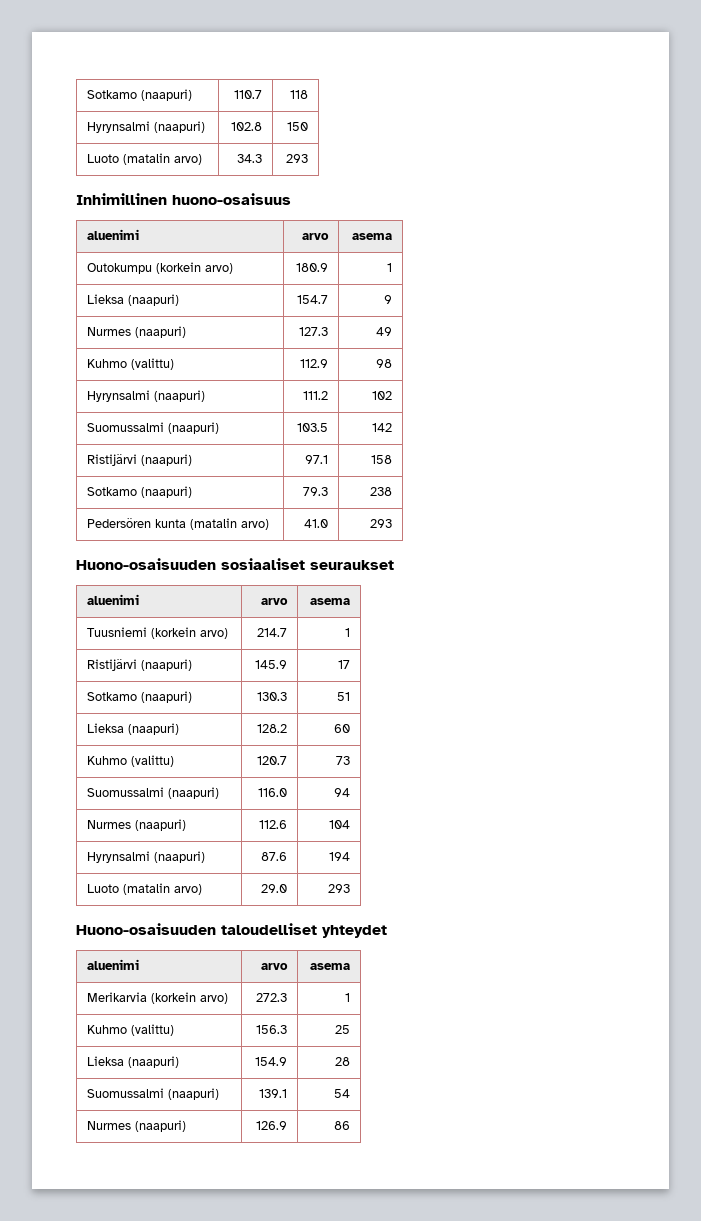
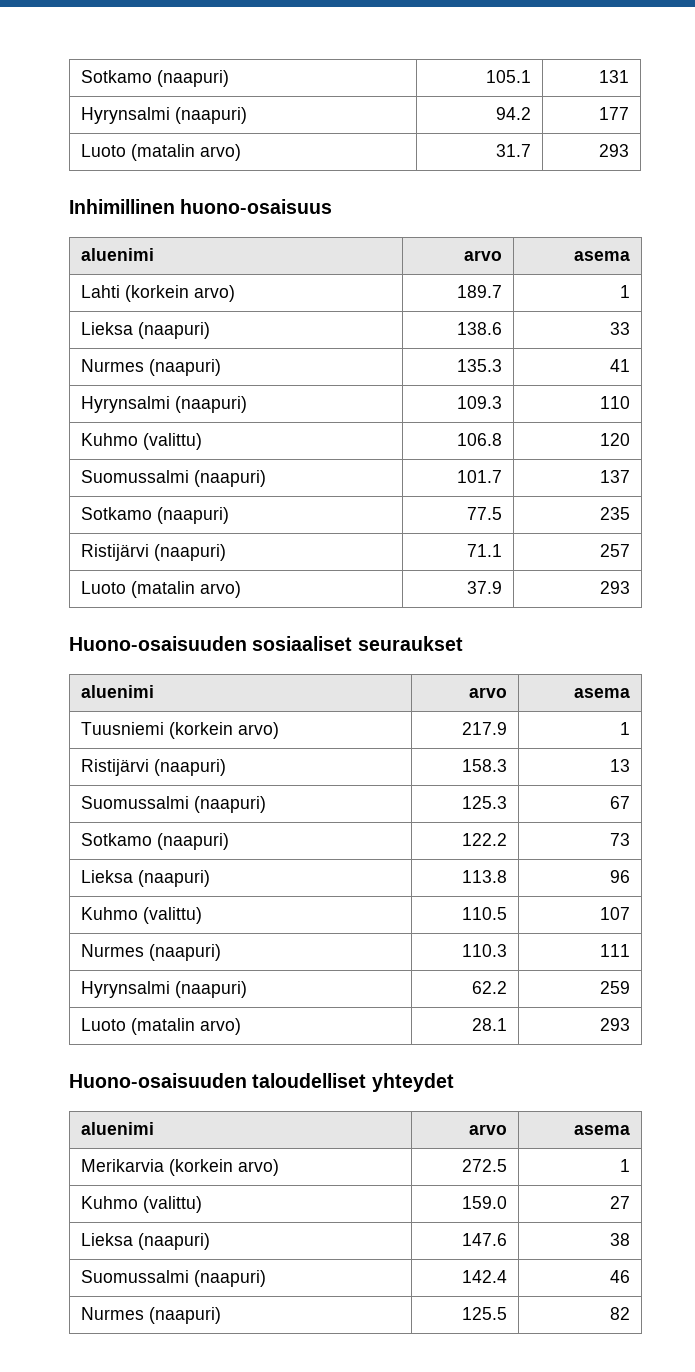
[87,89,193,101] [233,90,262,99] [289,90,308,99] [87,121,206,133] [230,122,262,131] [286,122,308,131] [87,153,203,165] [236,154,262,163] Sotkamo (naapuri) | 110.7 | 118 // Hyrynsalmi (naapuri) | 102.8 | 150 // Luoto (matalin arvo) | 34.3 -> [80,70,229,87] [486,70,532,83] [599,70,630,83] [80,107,247,124] [496,107,532,120] [599,107,630,120] [80,144,241,161] [496,144,532,157] Sotkamo (naapuri) | 105.1 | 131 // Hyrynsalmi (naapuri) | 94.2 | 177 // Luoto (matalin arvo) | 31.7
[87,262,234,274] [295,263,328,272] Outokumpu (korkein arvo) | 180.9 -> [80,285,235,302] [457,285,503,298] Lahti (korkein arvo) | 189.7
[296,295,328,304] [383,295,392,304] [87,326,187,338] [298,327,328,336] [375,327,392,336] [87,358,175,370] [299,359,328,368] [375,359,392,368] [87,390,206,402] [302,391,328,400] [371,391,392,400] [87,422,220,434] [296,423,328,432] [371,423,392,432] [87,454,193,466] [304,455,328,464] [370,455,392,464] [87,486,193,498] [302,487,328,496] [369,487,392,496] [87,518,270,530] [303,519,328,528] 154.7 | 9 // Nurmes (naapuri) | 127.3 | 49 // Kuhmo (valittu) | 112.9 | 98 // Hyrynsalmi (naapuri) | 111.2 | 102 // Suomussalmi (naapuri) | 103.5 | 142 // Ristijärvi (naapuri) | 97.1 | 158 // Sotkamo (naapuri) | 79.3 | 238 // Pedersören kunta (matalin arvo) | 41.0 -> [457,322,503,335] [610,322,631,335] [80,359,221,376] [457,359,503,372] [610,359,631,372] [80,396,247,413] [457,396,503,409] [600,396,631,409] [80,433,202,450] [457,433,503,446] [600,433,631,446] [80,470,266,487] [457,470,503,483] [600,470,631,483] [80,507,229,524] [467,507,503,520] [600,507,631,520] [80,544,226,561] [467,544,503,557] [600,544,631,557] [80,581,241,598] [467,581,503,594] 138.6 | 33 // Nurmes (naapuri) | 135.3 | 41 // Hyrynsalmi (naapuri) | 109.3 | 110 // Kuhmo (valittu) | 106.8 | 120 // Suomussalmi (naapuri) | 101.7 | 137 // Sotkamo (naapuri) | 77.5 | 235 // Ristijärvi (naapuri) | 71.1 | 257 // Luoto (matalin arvo) | 37.9
[256,628,287,637] 214.7 -> [462,722,508,735] 217.9
[254,660,287,669] [337,660,350,669] [87,691,193,703] [256,692,287,701] [336,692,350,701] [87,723,180,735] [256,724,287,733] [333,724,350,733] [87,755,175,767] [256,756,287,765] [335,756,350,765] [87,787,220,799] [257,788,287,797] [333,788,350,797] [87,819,187,831] [258,820,287,829] [328,820,350,829] [87,851,206,863] [260,852,287,861] [328,852,350,861] [87,883,203,895] [260,884,287,893] 145.9 | 17 // Sotkamo (naapuri) | 130.3 | 51 // Lieksa (naapuri) | 128.2 | 60 // Kuhmo (valittu) | 120.7 | 73 // Suomussalmi (naapuri) | 116.0 | 94 // Nurmes (naapuri) | 112.6 | 104 // Hyrynsalmi (naapuri) | 87.6 | 194 // Luoto (matalin arvo) | 29.0 -> [462,759,508,772] [610,759,631,772] [80,796,266,813] [462,796,508,809] [610,796,631,809] [80,833,229,850] [462,833,508,846] [610,833,631,846] [80,870,210,887] [462,870,508,883] [610,870,631,883] [80,907,202,924] [462,907,508,920] [600,907,631,920] [80,944,221,961] [462,944,508,957] [600,944,631,957] [80,981,247,998] [472,981,508,994] [600,981,631,994] [80,1018,241,1035] [472,1018,508,1031] 158.3 | 13 // Suomussalmi (naapuri) | 125.3 | 67 // Sotkamo (naapuri) | 122.2 | 73 // Lieksa (naapuri) | 113.8 | 96 // Kuhmo (valittu) | 110.5 | 107 // Nurmes (naapuri) | 110.3 | 111 // Hyrynsalmi (naapuri) | 62.2 | 259 // Luoto (matalin arvo) | 28.1
[255,993,287,1002] 272.3 -> [462,1159,508,1172] 272.5
[255,1025,287,1034] [334,1025,350,1034] [87,1056,180,1068] [254,1057,287,1066] [334,1057,350,1066] [87,1088,220,1100] [258,1089,287,1098] [333,1089,350,1098] [87,1120,187,1132] [255,1121,287,1130] [333,1121,350,1130] 156.3 | 25 // Lieksa (naapuri) | 154.9 | 28 // Suomussalmi (naapuri) | 139.1 | 54 // Nurmes (naapuri) | 126.9 | 86 -> [462,1196,508,1209] [610,1196,631,1209] [80,1233,210,1250] [462,1233,508,1246] [610,1233,631,1246] [80,1270,266,1287] [462,1270,508,1283] [610,1270,631,1283] [80,1307,221,1324] [462,1307,508,1320] [610,1307,631,1320] 159.0 | 27 // Lieksa (naapuri) | 147.6 | 38 // Suomussalmi (naapuri) | 142.4 | 46 // Nurmes (naapuri) | 125.5 | 82

